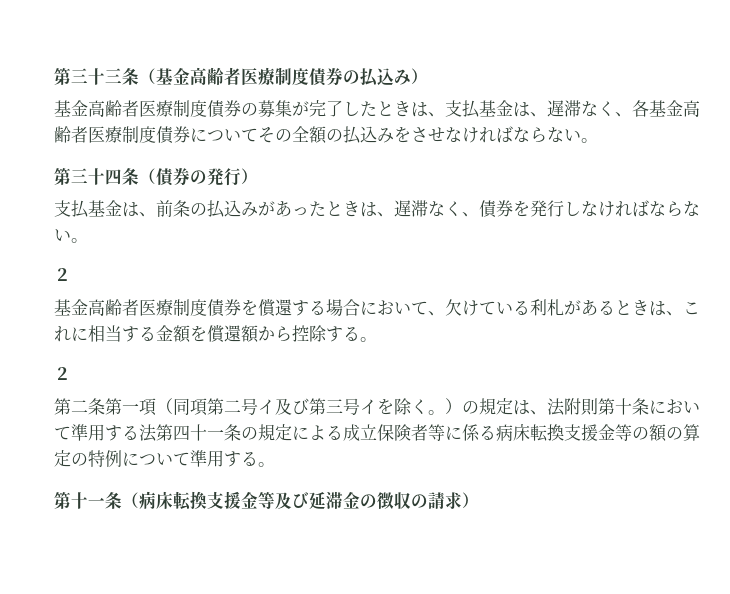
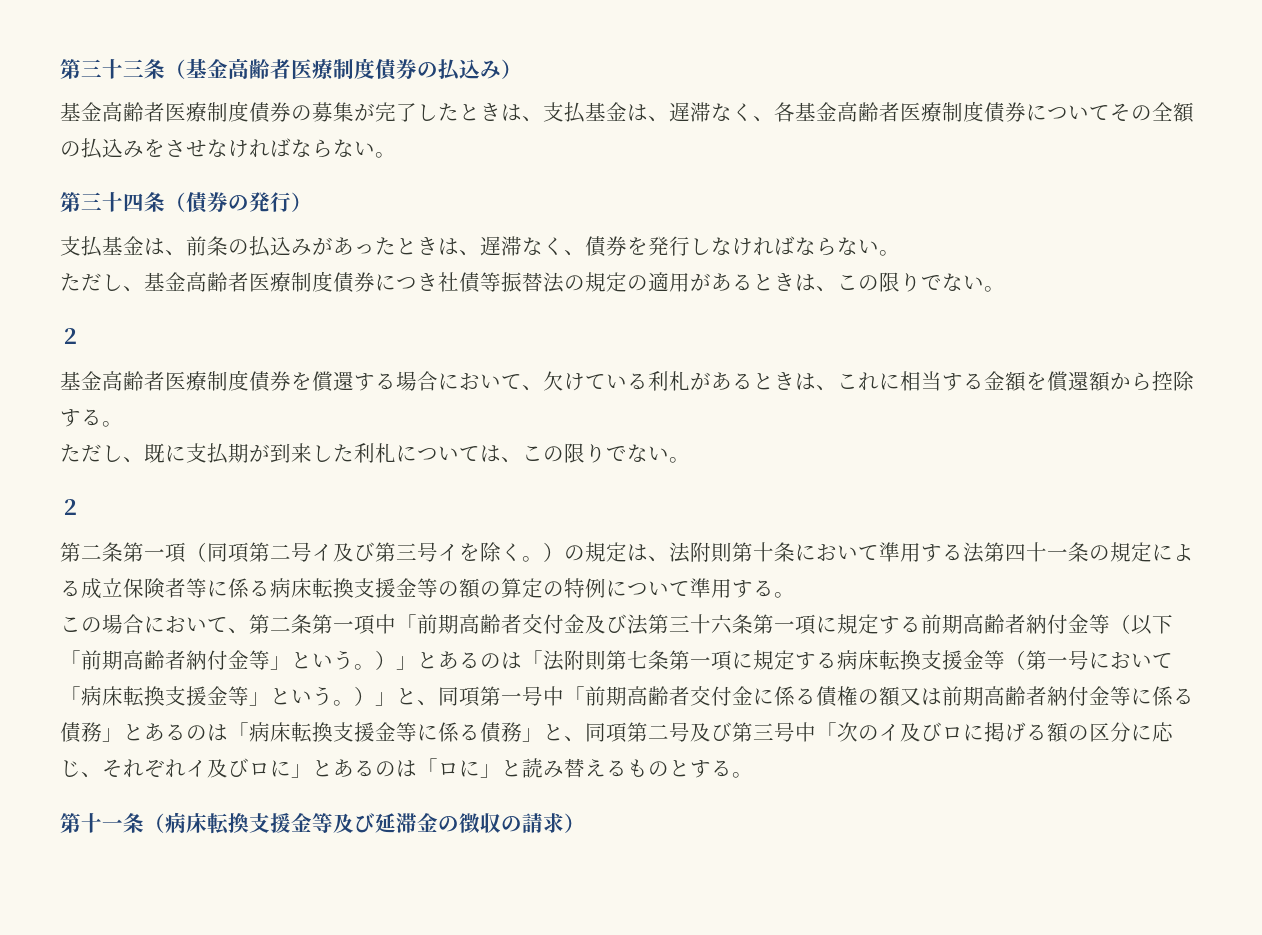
(88, 240) none -> [60,271,1005,293] // ただし、基金高齢者医療制度債券につき社債等振替法の規定の適用があるときは、この限りでない。
(377, 339) none -> [60,443,690,464] // ただし、既に支払期が到来した利札については、この限りでない。
(275, 464) none -> [60,614,1173,635] [60,650,1173,671] [60,686,1194,707] [60,722,1174,743] [60,758,753,778] // この場合において、第二条第一項中「前期高齢者交付金及び法第三十六条第一項に規定する前期高齢者納付金等（以下「前期高齢者納付金等」という。）」とあるのは「法附則第七条第一項に規定する病床転換支援金等（第一号において「病床転換支援金等」という。）」と、同項第一号中「前期高齢者交付金に係る債権の額又は前期高齢者納付金等に係る債務」とあるのは「病床転換支援金等に係る債務」と、同項第二号及び第三号中「次のイ及びロに掲げる額の区分に応じ、それぞれイ及びロに」とあるのは「ロに」と読み替えるものとする。

